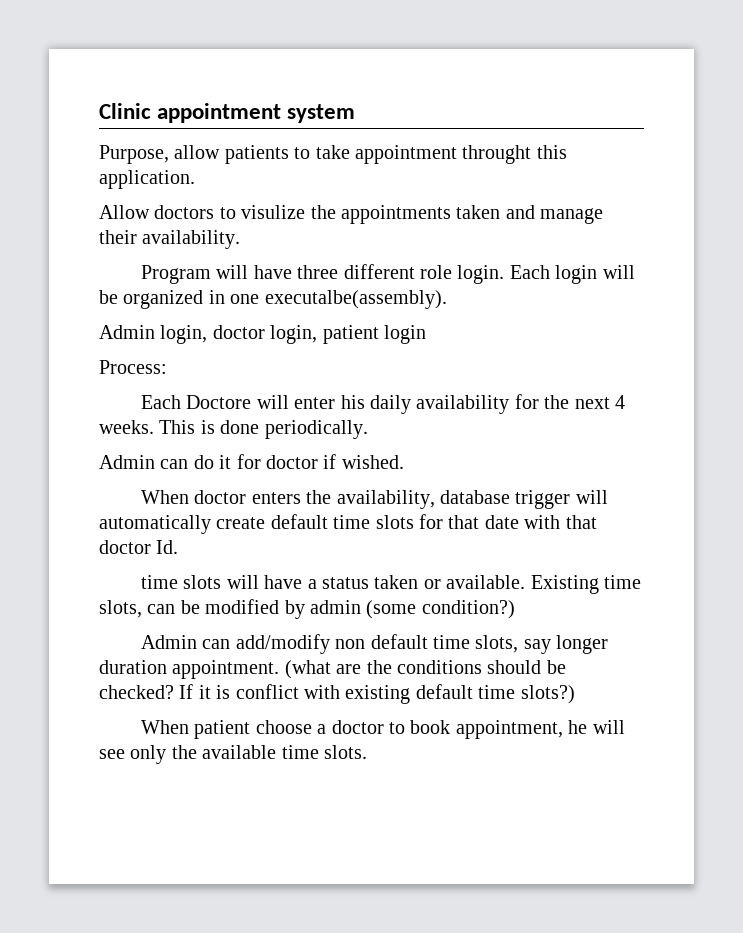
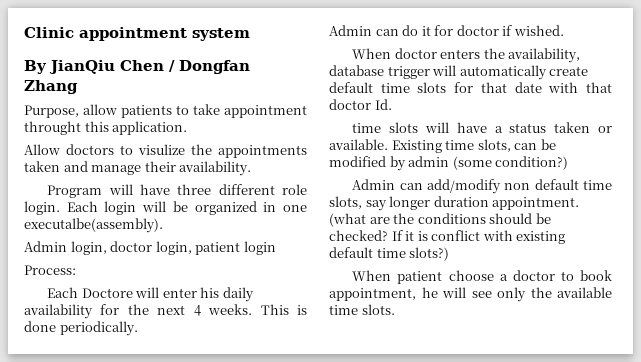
(356, 113) none -> [24,60,250,74] [24,80,78,94] // By JianQiu Chen / Dongfan Zhang

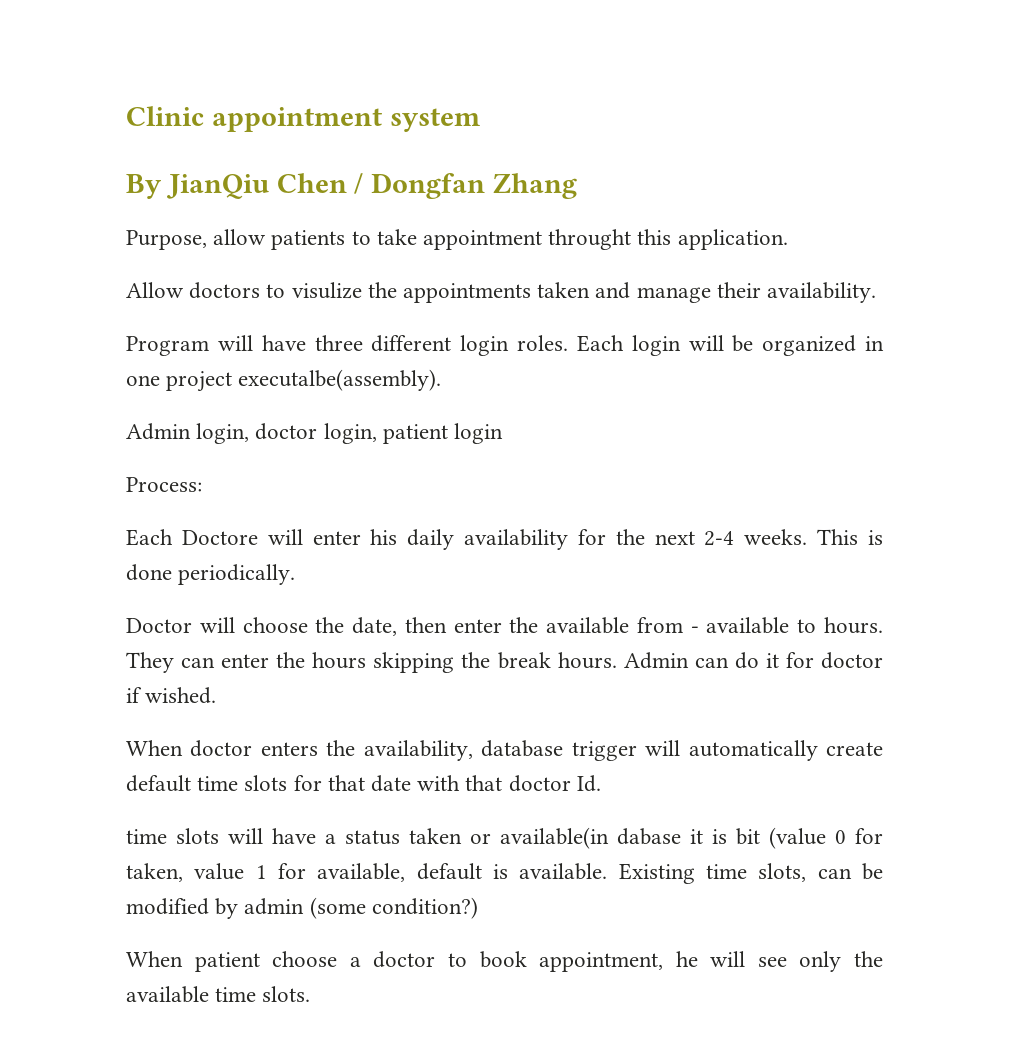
[282,184,308,195] [24,201,60,215] role login. -> [460,335,568,356] login roles.
(308, 208) none -> [166,371,233,392] project
[193,305,201,316] 4 -> [704,531,735,546] 2-4
(138, 328) none -> [126,617,883,636] [126,652,617,673] Doctor will choose the date, then enter the available from - available to hours. They can enter the hours skipping the break hours.
(612, 129) none -> [500,827,883,849] [126,863,508,882] available(in dabase it is bit (value 0 for taken, value 1 for available, default is
[352,179,612,194] [329,196,580,211] [329,213,551,227] [329,230,566,244] [329,247,450,261] // Admin can add/modify non default time slots, say longer duration appointment. (what are the conditions should be checked? If it is conflict with existing default time slots?) -> (478, 908) none

